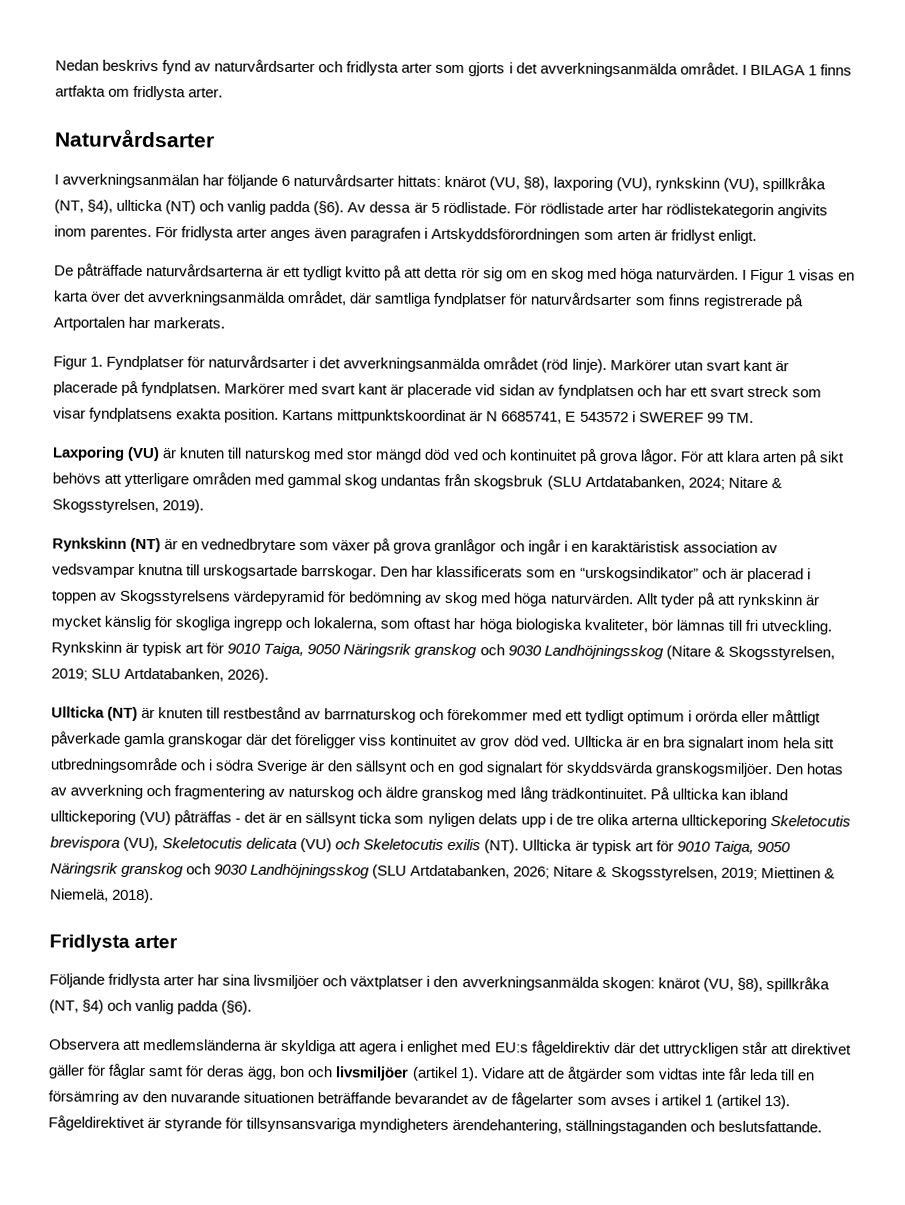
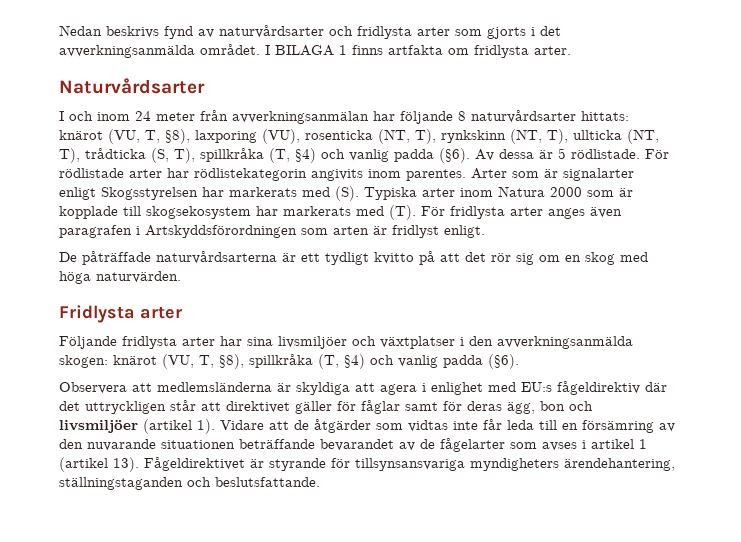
(59, 179) none -> [69,110,228,121] och inom 24 meter från
[281,175,291,186] 6 -> [458,111,466,121] 8
(521, 183) none -> [145,130,160,143] T,
[654,176,826,193] [54,199,197,215] rynkskinn (VU), spillkråka (NT, §4), ullticka (NT) -> [305,129,659,144] [59,148,316,163] rosenticka (NT, T), rynkskinn (NT, T), ullticka (NT, T), trådticka (S, T), spillkråka (T, §4)
(153, 233) none -> [471,168,634,181] [59,186,633,201] [59,205,416,220] Arter som är signalarter enligt Skogsstyrelsen har markerats med (S). Typiska arter inom Natura 2000 som är kopplade till skogsekosystem har markerats med (T).
[424,266,459,279] detta -> [465,252,486,262] det
[741,268,856,284] [53,290,803,310] [53,316,226,331] [53,355,789,373] [53,380,822,400] [53,407,754,425] [52,446,845,466] [52,472,782,490] [52,498,205,514] [52,537,778,555] [52,563,811,583] [51,589,820,609] [51,615,832,635] [51,641,835,661] [51,667,270,683] [51,706,821,726] [51,731,835,751] [50,757,843,778] [50,784,788,802] [50,810,851,830] [50,836,791,855] [50,862,835,881] [50,888,155,904] I Figur 1 visas en karta över det avverkningsanmälda området, där samtliga fyndplatser för naturvårdsarter som finns registrerade på Artportalen har markerats. // Figur 1. Fyndplatser för naturvårdsarter i det avverkningsanmälda området (röd linje). Markörer utan svart kant är placerade på fyndplatsen. Markörer med svart kant är placerade vid sidan av fyndplatsen och har ett svart streck som visar fyndplatsens exakta position. Kartans mittpunktskoordinat är N 6685741, E 543572 i SWEREF 99 TM. // Laxporing (VU) är knuten till naturskog med stor mängd död ved och kontinuitet på grova lågor. För att klara arten på sikt behövs att ytterligare områden med gammal skog undantas från skogsbruk (SLU Artdatabanken, 2024; Nitare & Skogsstyrelsen, 2019). // Rynkskinn (NT) är en vednedbrytare som växer på grova granlågor och ingår i en karaktäristisk association av vedsvampar knutna till urskogsartade barrskogar. Den har klassificerats som en “urskogsindikator” och är placerad i toppen av Skogsstyrelsens värdepyramid för bedömning av skog med höga naturvärden. Allt tyder på att rynkskinn är mycket känslig för skogliga ingrepp och lokalerna, som oftast har höga biologiska kvaliteter, bör lämnas till fri utveckling. Rynkskinn är typisk art för 9010 Taiga, 9050 Näringsrik granskog och 9030 Landhöjningsskog (Nitare & Skogsstyrelsen, 2019; SLU Artdatabanken, 2026). // Ullticka (NT) är knuten till restbestånd av barrnaturskog och förekommer med ett tydligt optimum i orörda eller måttligt påverkade gamla granskogar där det föreligger viss kontinuitet av grov död ved. Ullticka är en bra signalart inom hela sitt utbredningsområde och i södra Sverige är den sällsynt och en god signalart för skyddsvärda granskogsmiljöer. Den hotas av avverkning och fragmentering av naturskog och äldre granskog med lång trädkontinuitet. På ullticka kan ibland ulltickeporing (VU) påträffas - det är en sällsynt ticka som nyligen delats upp i de tre olika arterna ulltickeporing Skeletocutis brevispora (VU), Skeletocutis delicata (VU) och Skeletocutis exilis (NT). Ullticka är typisk art för 9010 Taiga, 9050 Näringsrik granskog och 9030 Landhöjningsskog (SLU Artdatabanken, 2026; Nitare & Skogsstyrelsen, 2019; Miettinen & Niemelä, 2018). -> (181, 277) none
(734, 984) none -> [199,355,214,368] T,
[49,999,79,1014] (NT, -> [318,354,339,369] (T,

